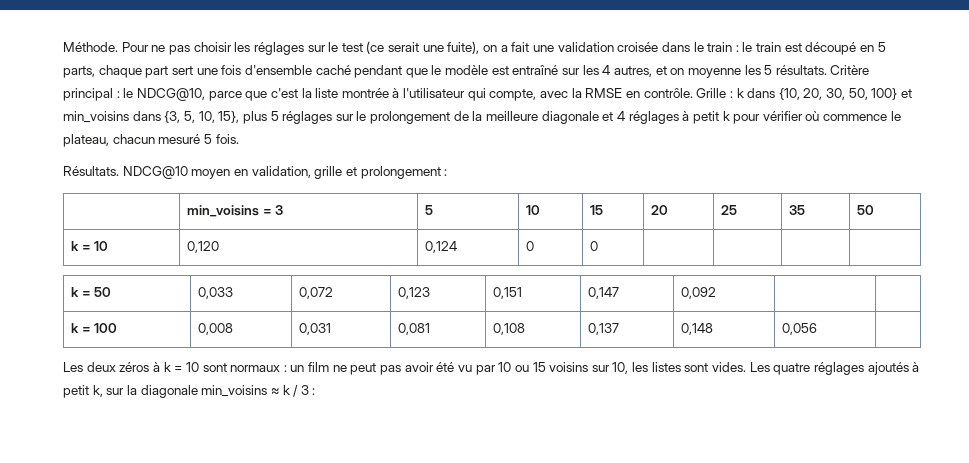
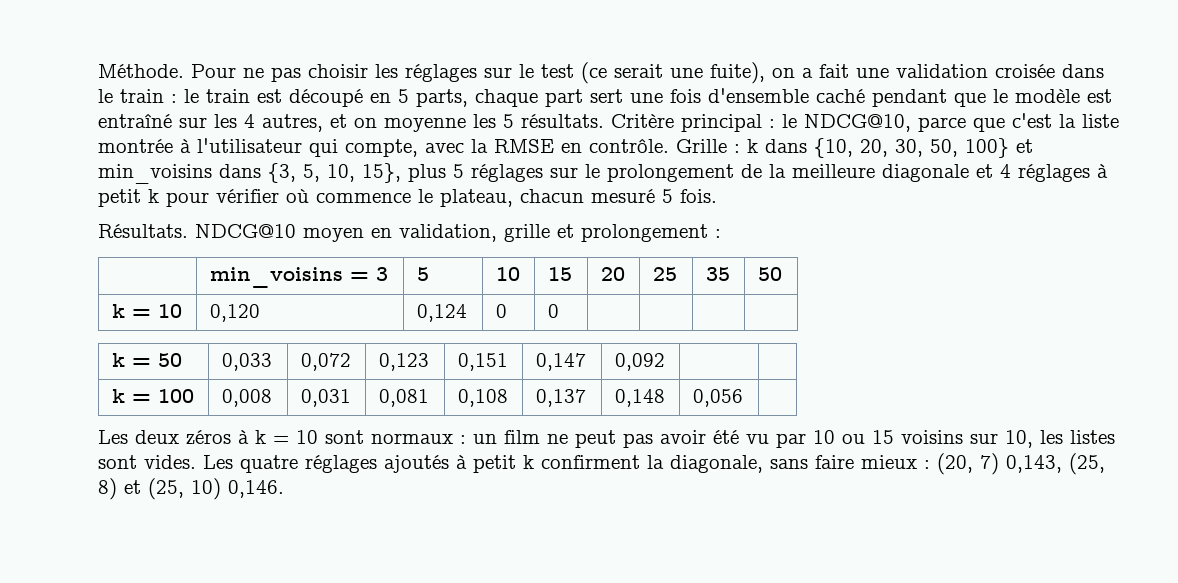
[92,385,316,398] k, sur la diagonale min_voisins ≈ k / 3 : -> [523,453,1105,475] [98,478,284,500] k confirment la diagonale, sans faire mieux : (20, 7) 0,143, (25, 8) et (25, 10) 0,146.

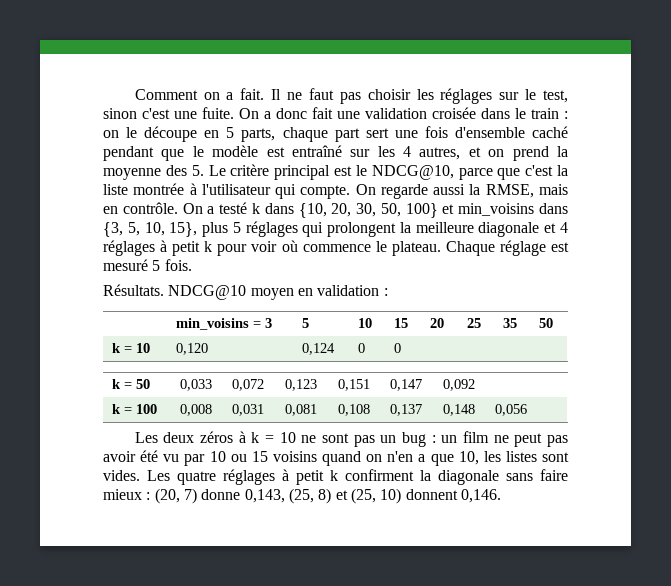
[98,64,264,78] Méthode. Pour ne -> [134,88,334,100] Comment on a fait. Il ne faut
[541,62,813,84] test (ce serait une fuite), on a -> [543,90,568,103] [103,107,307,119] test, sinon c'est une fuite. On a donc
[184,89,363,107] le train est découpé -> [103,126,198,142] on le découpe
[384,114,775,132] moyenne les 5 résultats. Critère principal : -> [512,146,568,161] [103,164,353,180] prend la moyenne des 5. Le critère principal est
[345,138,740,157] compte, avec la RMSE en contrôle. Grille : -> [300,184,568,199] [103,202,248,214] compte. On regarde aussi la RMSE, mais en contrôle. On a testé
[550,164,762,182] sur le prolongement de -> [302,222,397,237] qui prolongent
[216,189,279,203] vérifier -> [251,241,278,252] voir
[440,189,584,207] plateau, chacun -> [391,240,569,256] plateau. Chaque réglage est
[399,224,708,242] validation, grille et prolongement -> [317,285,380,296] validation
[325,430,453,444] sont normaux -> [301,432,427,447] ne sont pas un bug
[970,433,998,444] sur -> [322,451,454,466] quand on n'en a que
[384,455,449,473] ajoutés -> (275, 477) none
[670,455,763,473] diagonale, -> [438,470,499,485] diagonale
(999, 464) none -> [201,489,241,500] donne
(221, 489) none -> [405,489,458,500] donnent

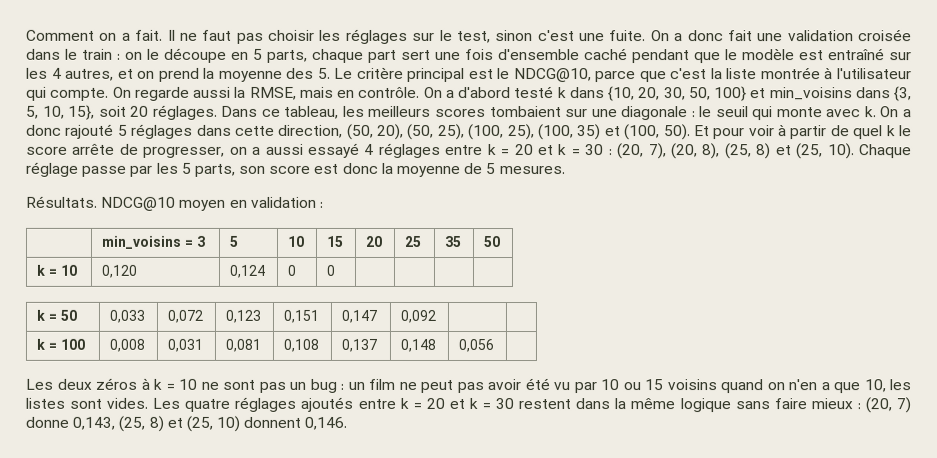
(215, 210) none -> [458,86,511,99] d'abord
[202,221,568,237] [103,240,569,256] [103,259,192,271] plus 5 réglages qui prolongent la meilleure diagonale et 4 réglages à petit k pour voir où commence le plateau. Chaque réglage est mesuré 5 fois. -> [98,104,912,121] [26,123,912,141] [26,142,913,160] [26,161,566,177] soit 20 réglages. Dans ce tableau, les meilleurs scores tombaient sur une diagonale : le seuil qui monte avec k. On a donc rajouté 5 réglages dans cette direction, (50, 20), (50, 25), (100, 25), (100, 35) et (100, 50). Et pour voir à partir de quel k le score arrête de progresser, on a aussi essayé 4 réglages entre k = 20 et k = 30 : (20, 7), (20, 8), (25, 8) et (25, 10). Chaque réglage passe par les 5 parts, son score est donc la moyenne de 5 mesures.
[282,469,499,485] à petit k confirment la diagonale -> [300,396,731,413] ajoutés entre k = 20 et k = 30 restent dans la même logique

